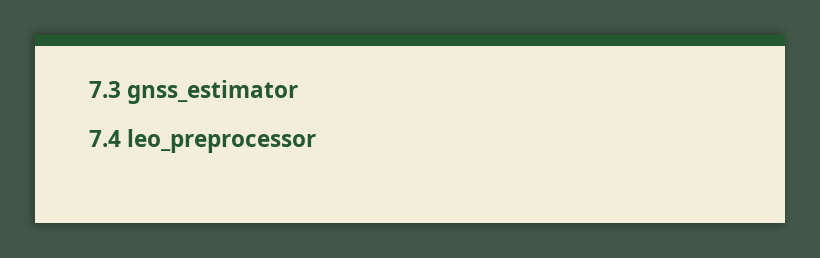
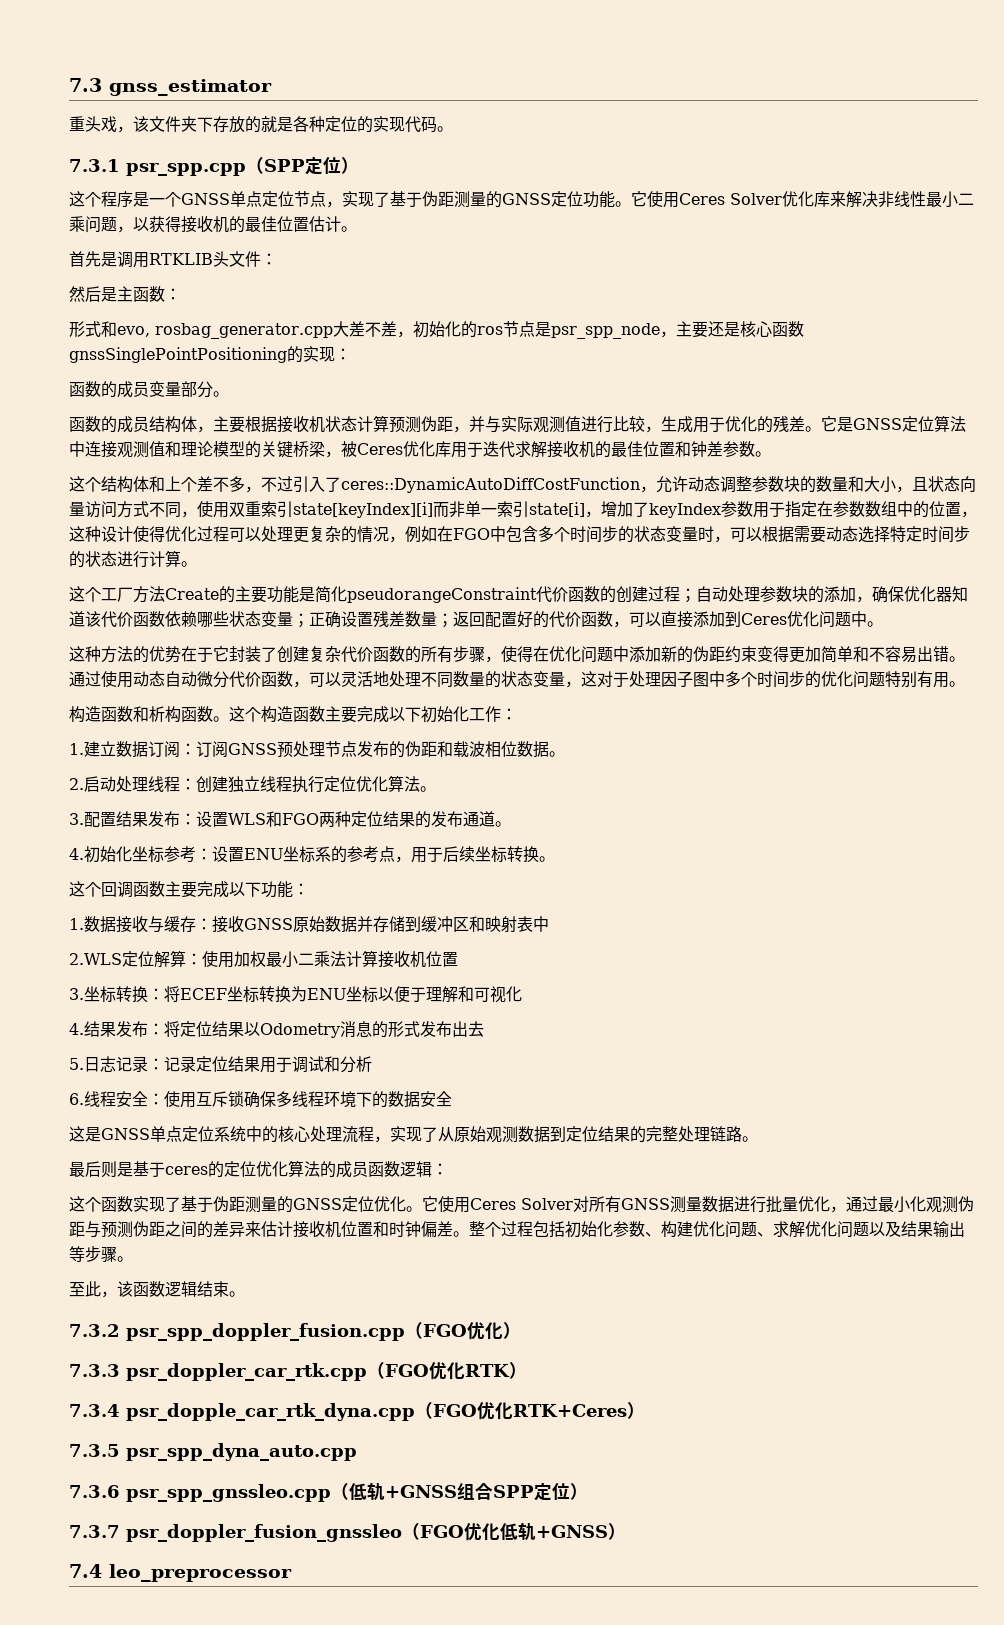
(299, 92) none -> [69,116,453,133] [69,157,359,176] [69,191,974,208] [69,216,357,233] [69,251,277,268] [69,286,181,302] [69,321,804,339] [69,346,351,363] [69,381,229,398] [69,415,966,433] [69,441,771,458] [69,476,976,493] [69,501,977,518] [69,526,970,543] [69,550,197,568] [69,586,968,603] [69,611,883,628] [69,646,965,663] [69,671,965,688] [69,706,517,723] [69,741,565,758] [69,775,436,793] [69,811,511,828] [69,846,555,863] [69,881,309,898] [69,916,549,933] [69,950,458,968] [69,986,522,1003] [69,1021,484,1038] [69,1056,372,1073] [69,1091,452,1108] [69,1126,758,1143] [69,1160,448,1178] [69,1196,974,1213] [69,1221,965,1238] [69,1246,133,1262] [69,1281,245,1298] [69,1322,521,1341] [69,1362,527,1381] [69,1402,645,1421] [69,1443,357,1461] [69,1482,588,1502] [69,1522,626,1542] // 重头戏，该文件夹下存放的就是各种定位的实现代码。 // 7.3.1 psr_spp.cpp（SPP定位） // 这个程序是一个GNSS单点定位节点，实现了基于伪距测量的GNSS定位功能。它使用Ceres Solver优化库来解决非线性最小二乘问题，以获得接收机的最佳位置估计。 // 首先是调用RTKLIB头文件： // 然后是主函数： // 形式和evo, rosbag_generator.cpp大差不差，初始化的ros节点是psr_spp_node，主要还是核心函数gnssSinglePointPositioning的实现： // 函数的成员变量部分。 // 函数的成员结构体，主要根据接收机状态计算预测伪距，并与实际观测值进行比较，生成用于优化的残差。它是GNSS定位算法中连接观测值和理论模型的关键桥梁，被Ceres优化库用于迭代求解接收机的最佳位置和钟差参数。 // 这个结构体和上个差不多，不过引入了ceres::DynamicAutoDiffCostFunction，允许动态调整参数块的数量和大小，且状态向量访问方式不同，使用双重索引state[keyIndex][i]而非单一索引state[i]，增加了keyIndex参数用于指定在参数数组中的位置，这种设计使得优化过程可以处理更复杂的情况，例如在FGO中包含多个时间步的状态变量时，可以根据需要动态选择特定时间步的状态进行计算。 // 这个工厂方法Create的主要功能是简化pseudorangeConstraint代价函数的创建过程；自动处理参数块的添加，确保优化器知道该代价函数依赖哪些状态变量；正确设置残差数量；返回配置好的代价函数，可以直接添加到Ceres优化问题中。 // 这种方法的优势在于它封装了创建复杂代价函数的所有步骤，使得在优化问题中添加新的伪距约束变得更加简单和不容易出错。通过使用动态自动微分代价函数，可以灵活地处理不同数量的状态变量，这对于处理因子图中多个时间步的优化问题特别有用。 // 构造函数和析构函数。这个构造函数主要完成以下初始化工作： // 1.建立数据订阅：订阅GNSS预处理节点发布的伪距和载波相位数据。 // 2.启动处理线程：创建独立线程执行定位优化算法。 // 3.配置结果发布：设置WLS和FGO两种定位结果的发布通道。 // 4.初始化坐标参考：设置ENU坐标系的参考点，用于后续坐标转换。 // 这个回调函数主要完成以下功能： // 1.数据接收与缓存：接收GNSS原始数据并存储到缓冲区和映射表中 // 2.WLS定位解算：使用加权最小二乘法计算接收机位置 // 3.坐标转换：将ECEF坐标转换为ENU坐标以便于理解和可视化 // 4.结果发布：将定位结果以Odometry消息的形式发布出去 // 5.日志记录：记录定位结果用于调试和分析 // 6.线程安全：使用互斥锁确保多线程环境下的数据安全 // 这是GNSS单点定位系统中的核心处理流程，实现了从原始观测数据到定位结果的完整处理链路。 // 最后则是基于ceres的定位优化算法的成员函数逻辑： // 这个函数实现了基于伪距测量的GNSS定位优化。它使用Ceres Solver对所有GNSS测量数据进行批量优化，通过最小化观测伪距与预测伪距之间的差异来估计接收机位置和时钟偏差。整个过程包括初始化参数、构建优化问题、求解优化问题以及结果输出等步骤。 // 至此，该函数逻辑结束。 // 7.3.2 psr_spp_doppler_fusion.cpp（FGO优化） // 7.3.3 psr_doppler_car_rtk.cpp（FGO优化RTK） // 7.3.4 psr_dopple_car_rtk_dyna.cpp（FGO优化RTK+Ceres） // 7.3.5 psr_spp_dyna_auto.cpp // 7.3.6 psr_spp_gnssleo.cpp（低轨+GNSS组合SPP定位） // 7.3.7 psr_doppler_fusion_gnssleo（FGO优化低轨+GNSS）

